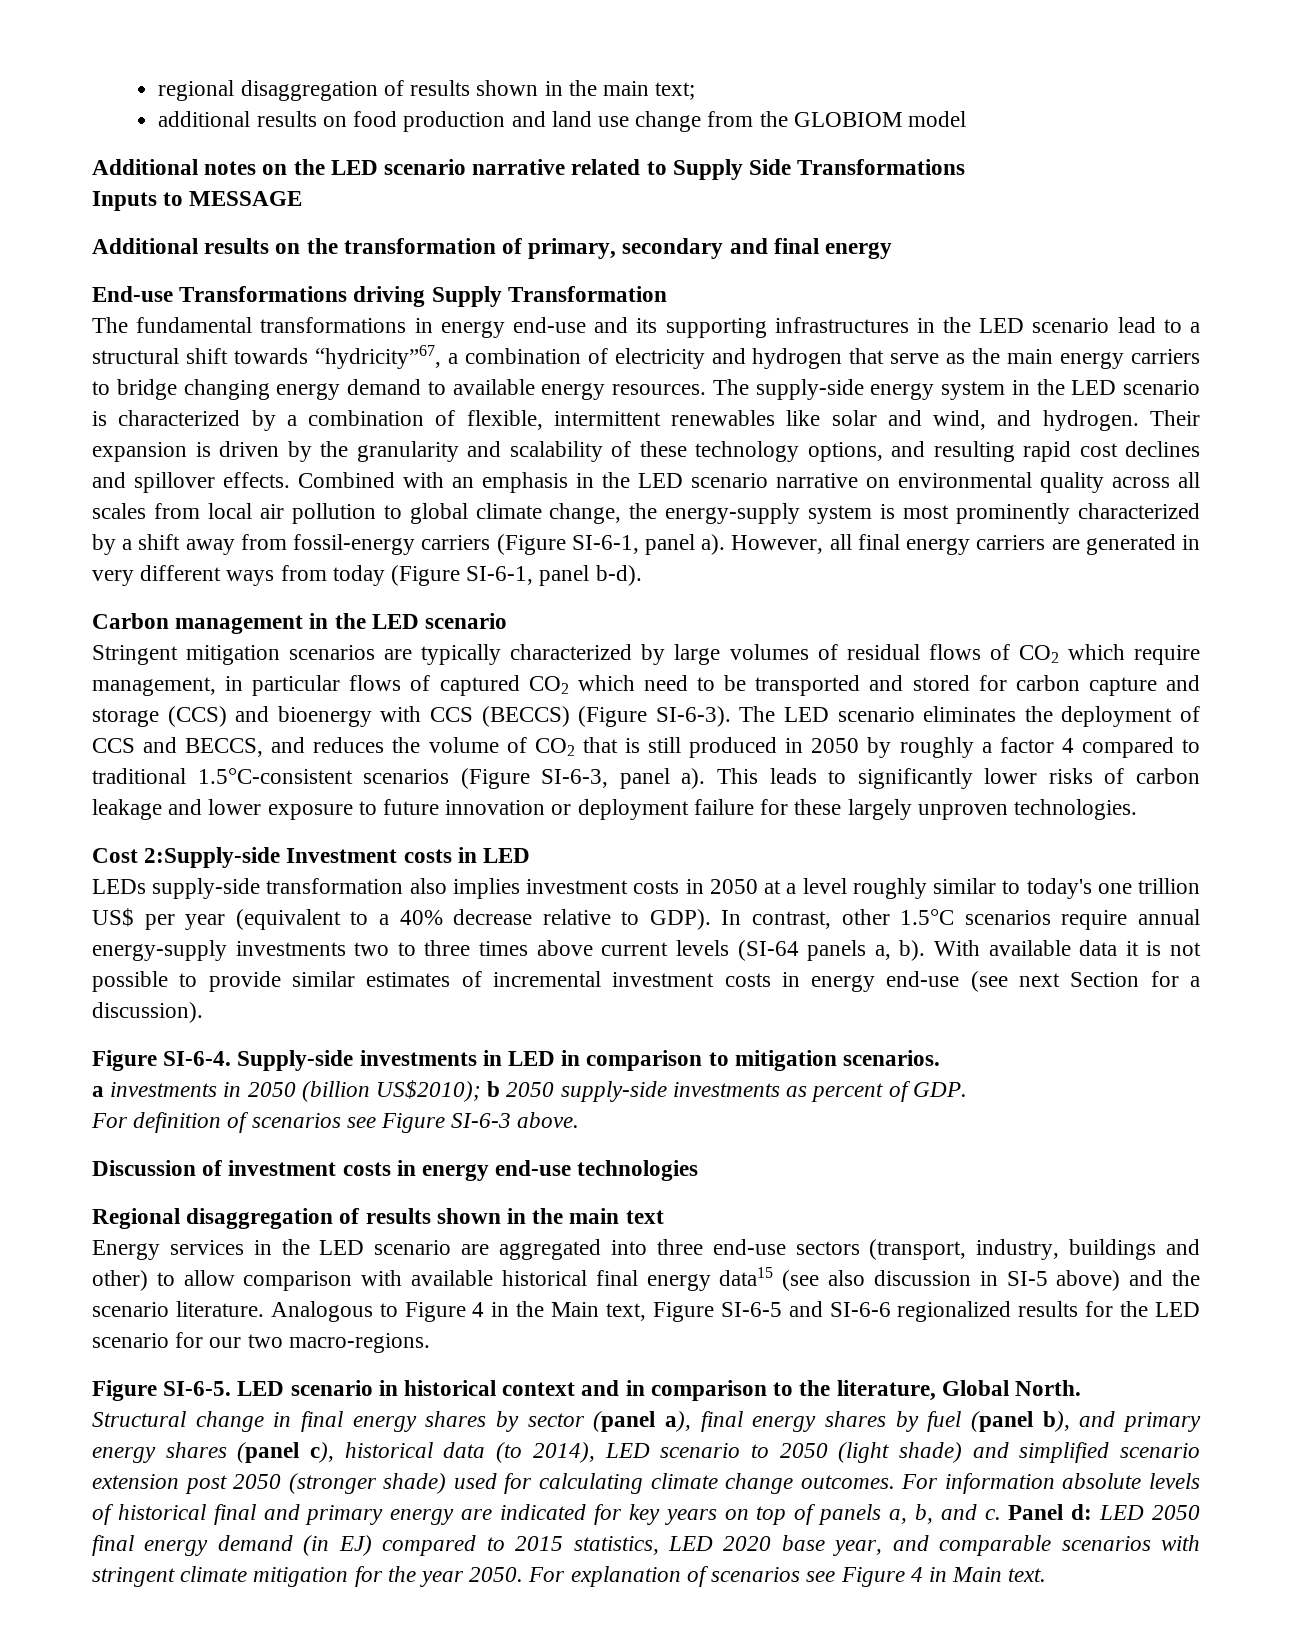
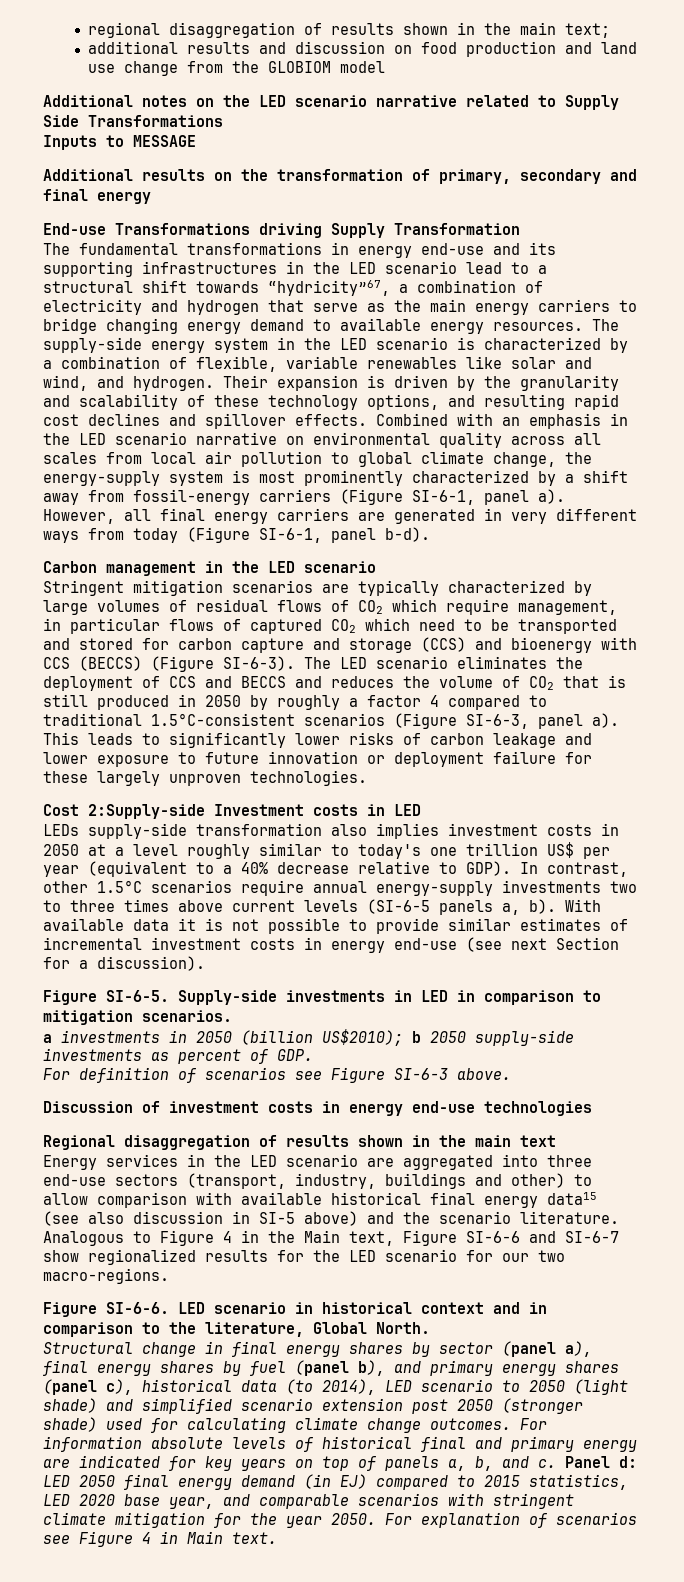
(317, 119) none -> [259,41,386,54] and discussion
[553,411,661,426] intermittent -> [286,356,358,369] variable
[185,738,264,757] BECCS, -> [241,676,286,688] BECCS
[737,940,799,961] (SI-64 -> [367,899,430,914] (SI-6-5
[163,1051,232,1066] SI-6-4. -> [106,990,169,1002] SI-6-5.
[720,1301,891,1317] SI-6-5 and SI-6-6 -> [466,1231,619,1243] [43,1250,79,1262] SI-6-6 and SI-6-7 show
[163,1381,232,1396] SI-6-5. -> [106,1302,169,1314] SI-6-6.

